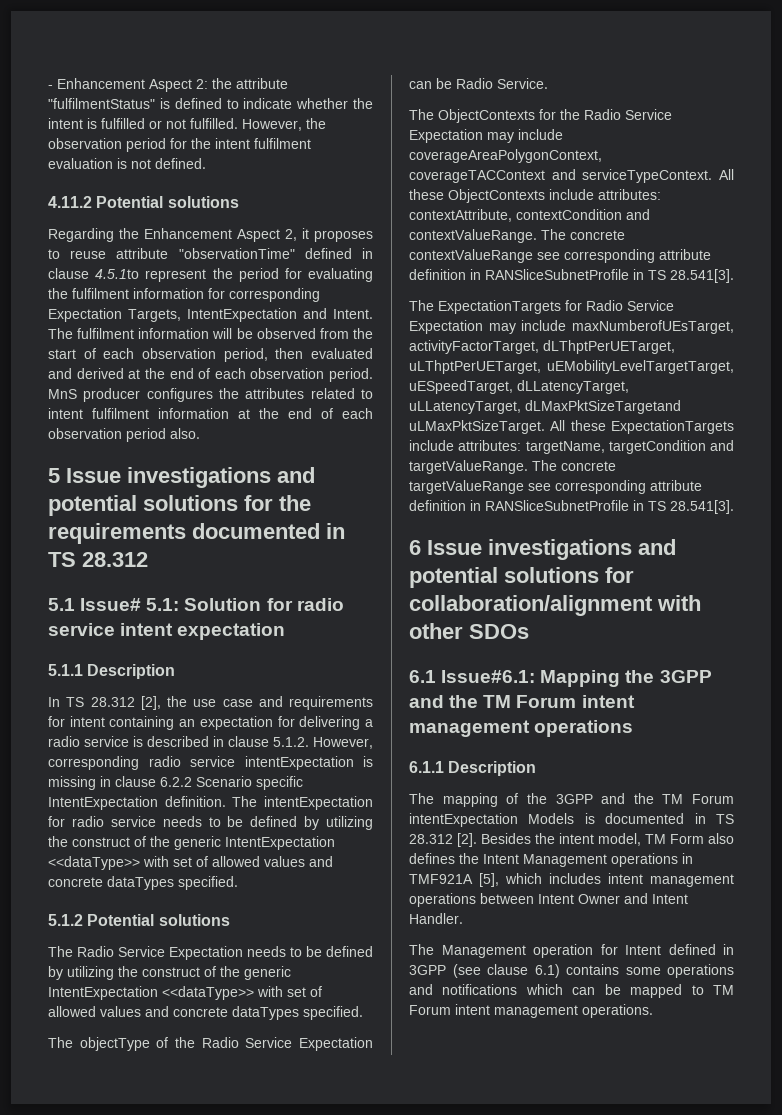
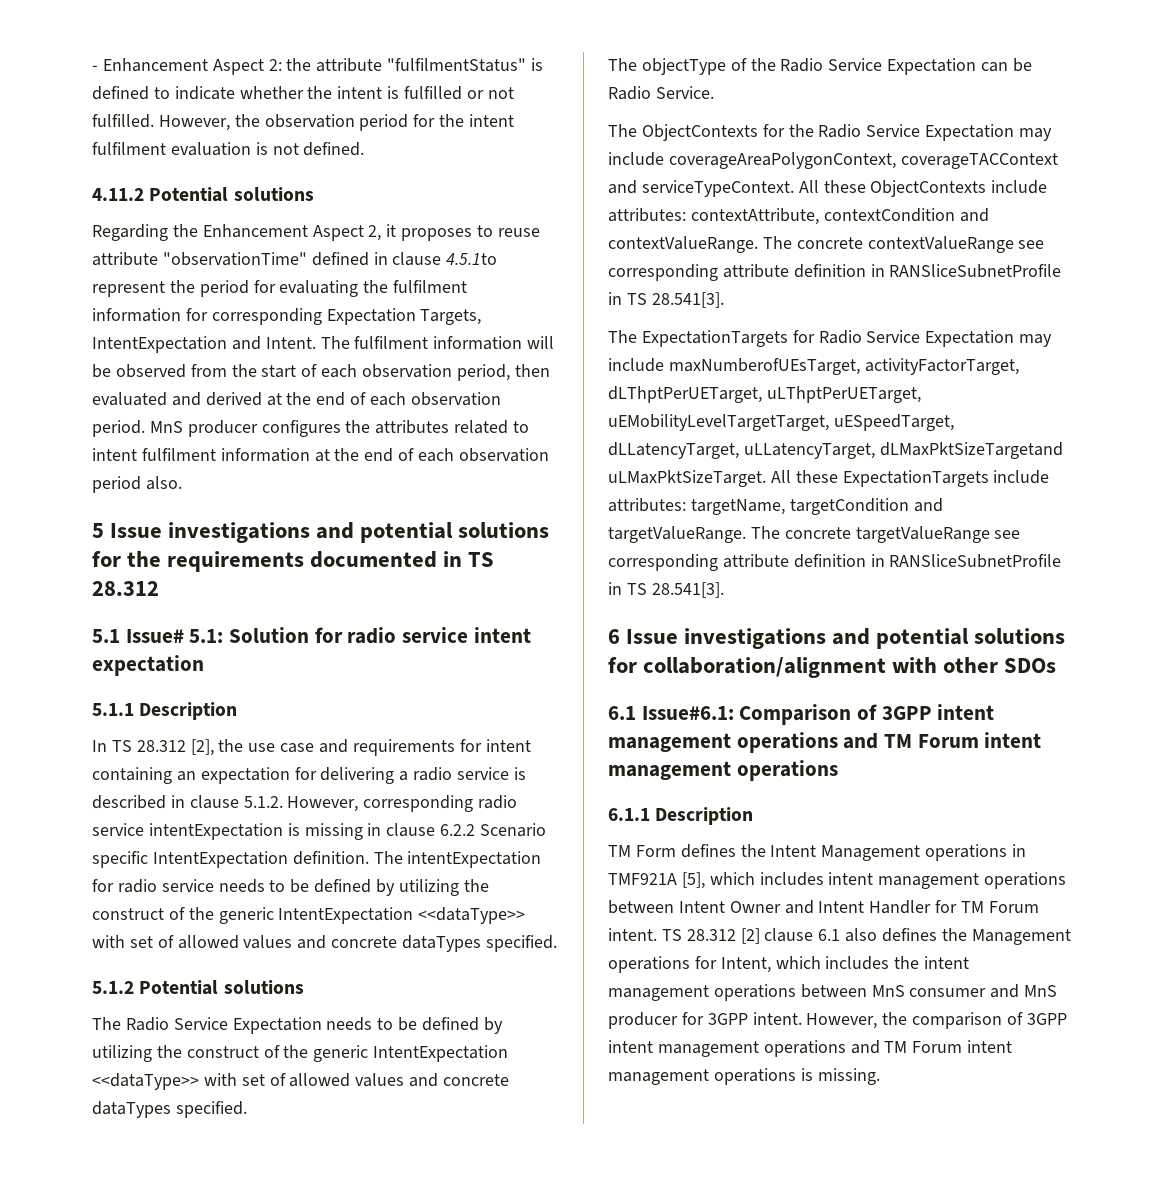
[540,670,712,687] [409,695,479,708] Mapping the 3GPP and the -> [739,704,995,725] [608,732,879,753] Comparison of 3GPP intent management operations and
[409,793,734,807] [409,813,734,827] [409,833,641,847] The mapping of the 3GPP and the TM Forum intentExpectation Models is documented in TS 28.312 [2]. Besides the intent model, -> (754, 816) none
[708,833,734,844] also -> (676, 851) none
[409,913,463,924] [409,944,734,958] [409,964,734,978] [409,984,734,998] [409,1004,653,1018] Handler. // The Management operation for Intent defined in 3GPP (see clause 6.1) contains some operations and notifications which can be mapped to TM Forum intent management operations. -> [869,900,1039,914] [608,928,1071,945] [608,956,970,973] [608,984,1058,1001] [608,1012,1067,1029] [608,1040,1013,1057] [608,1068,880,1085] Handler for TM Forum intent. TS 28.312 [2] clause 6.1 also defines the Management operations for Intent, which includes the intent management operations between MnS consumer and MnS producer for 3GPP intent. However, the comparison of 3GPP intent management operations and TM Forum intent management operations is missing.

